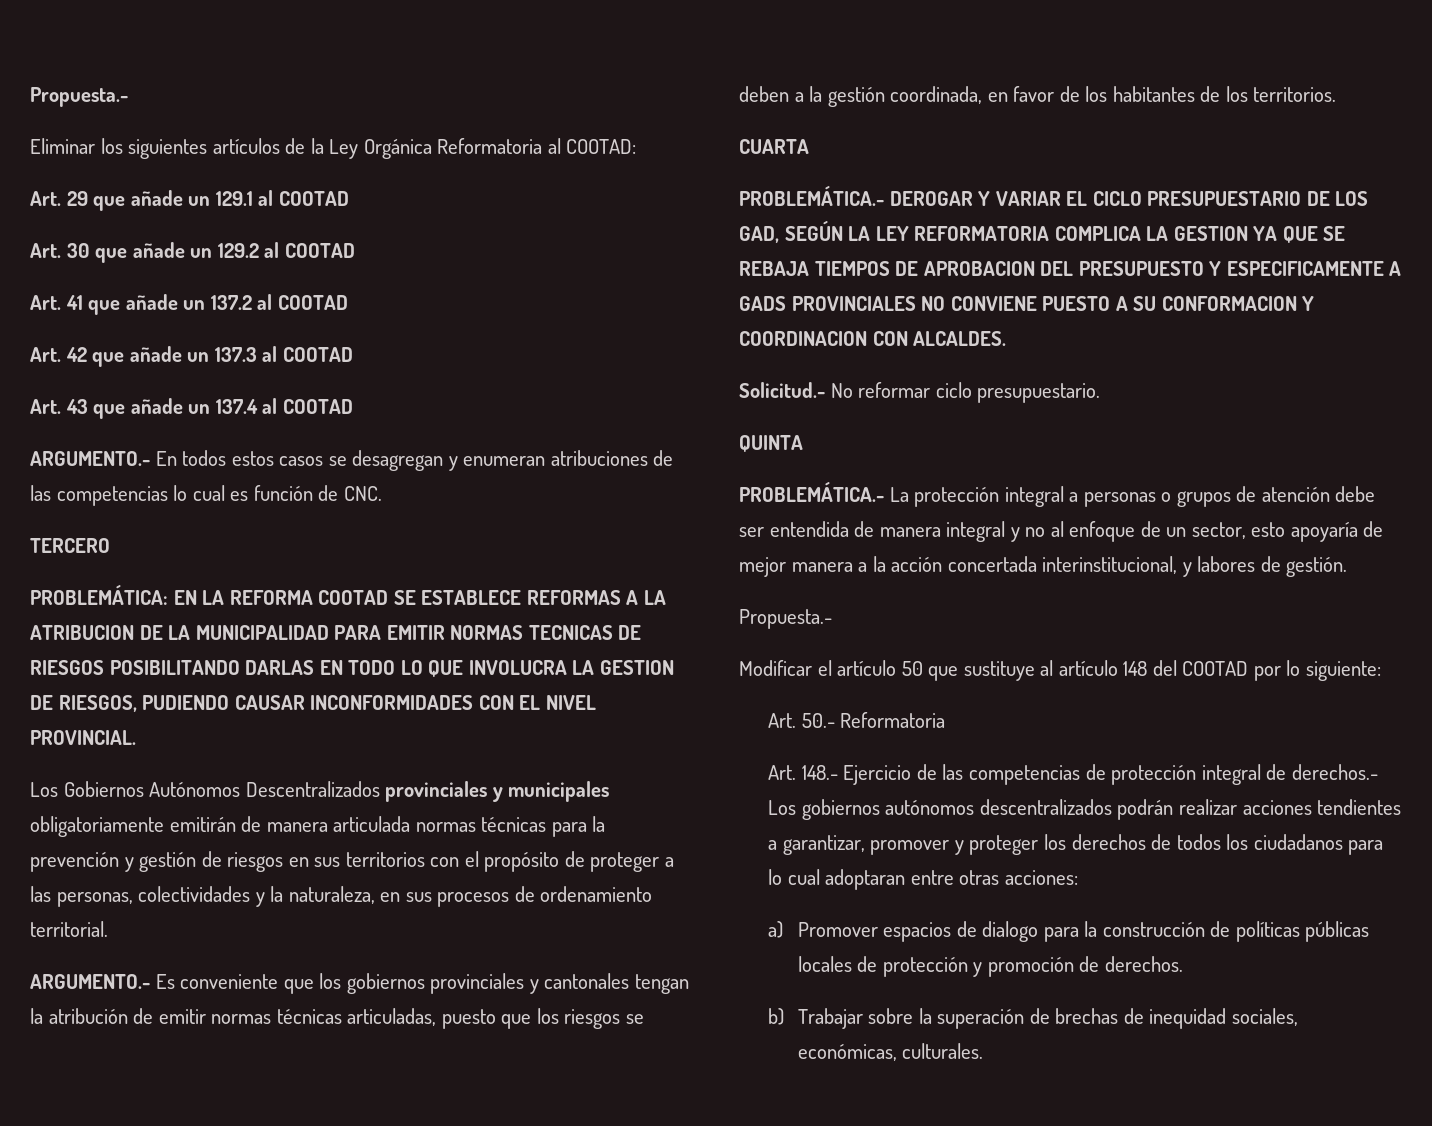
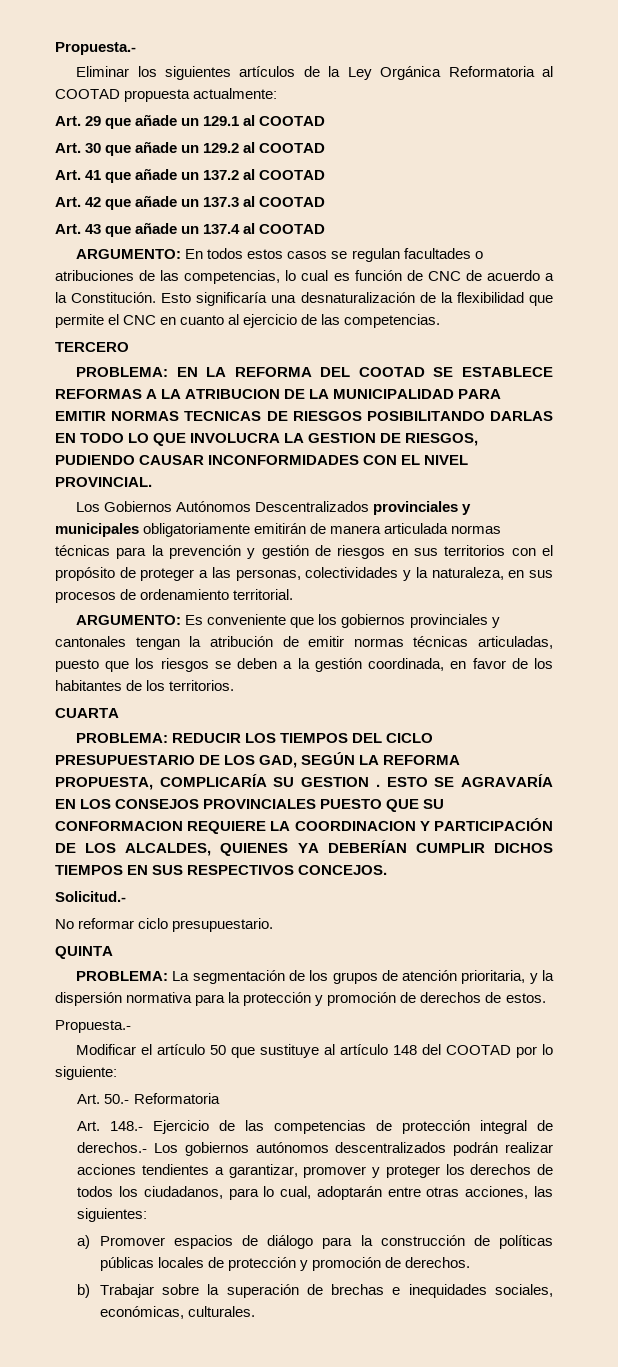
[566,139,637,154] COOTAD: -> [55,88,278,102] COOTAD propuesta actualmente:
[30,451,150,466] ARGUMENTO.- -> [76,249,182,259] ARGUMENTO:
[352,450,546,471] desagregan y enumeran -> [351,248,483,262] regulan facultades o
[56,486,168,506] competencias -> [184,270,281,284] competencias,
[343,486,382,501] CNC. -> [427,270,554,281] [55,292,553,306] [55,314,441,328] CNC de acuerdo a la Constitución. Esto significaría una desnaturalización de la flexibilidad que permite el CNC en cuanto al ejercicio de las competencias.
[30,585,168,605] PROBLEMÁTICA: -> [76,367,169,377] PROBLEMA:
(313, 597) none -> [320,367,351,377] DEL
[30,974,150,989] ARGUMENTO.- -> [76,615,182,625] ARGUMENTO:
[739,186,1088,206] PROBLEMÁTICA.- DEROGAR Y VARIAR EL -> [76,733,383,743] PROBLEMA: REDUCIR LOS TIEMPOS DEL
[875,226,1346,243] [739,261,1402,276] [739,296,1315,311] [739,331,1007,346] LEY REFORMATORIA COMPLICA LA GESTION YA QUE SE REBAJA TIEMPOS DE APROBACION DEL PRESUPUESTO Y ESPECIFICAMENTE A GADS PROVINCIALES NO CONVIENE PUESTO A SU CONFORMACION Y COORDINACION CON ALCALDES. -> [383,755,461,765] [55,774,553,790] [55,799,445,812] [55,818,553,834] [55,840,553,856] [55,865,388,875] REFORMA PROPUESTA, COMPLICARÍA SU GESTION . ESTO SE AGRAVARÍA EN LOS CONSEJOS PROVINCIALES PUESTO QUE SU CONFORMACION REQUIERE LA COORDINACION Y PARTICIPACIÓN DE LOS ALCALDES, QUIENES YA DEBERÍAN CUMPLIR DICHOS TIEMPOS EN SUS RESPECTIVOS CONCEJOS.
(825, 390) none -> (126, 896) //
[739,482,1376,507] [739,521,1384,542] [739,556,1348,577] PROBLEMÁTICA.- La protección integral a personas o grupos de atención debe ser entendida de manera integral y no al enfoque de un sector, esto apoyaría de mejor manera a la acción concertada interinstitucional, y labores de gestión. -> [76,970,554,984] [55,992,546,1006] PROBLEMA: La segmentación de los grupos de atención prioritaria, y la dispersión normativa para la protección y promoción de derechos de estos.
[1253,834,1343,850] ciudadanos -> [143,1186,223,1199] ciudadanos,
[787,869,1079,890] cual adoptaran entre otras acciones: -> [280,1186,553,1200] [77,1208,148,1222] cual, adoptarán entre otras acciones, las siguientes:
[982,921,1039,942] dialogo -> [267,1235,314,1249] diálogo
[1123,1008,1227,1029] de inequidad -> [392,1284,487,1298] e inequidades

